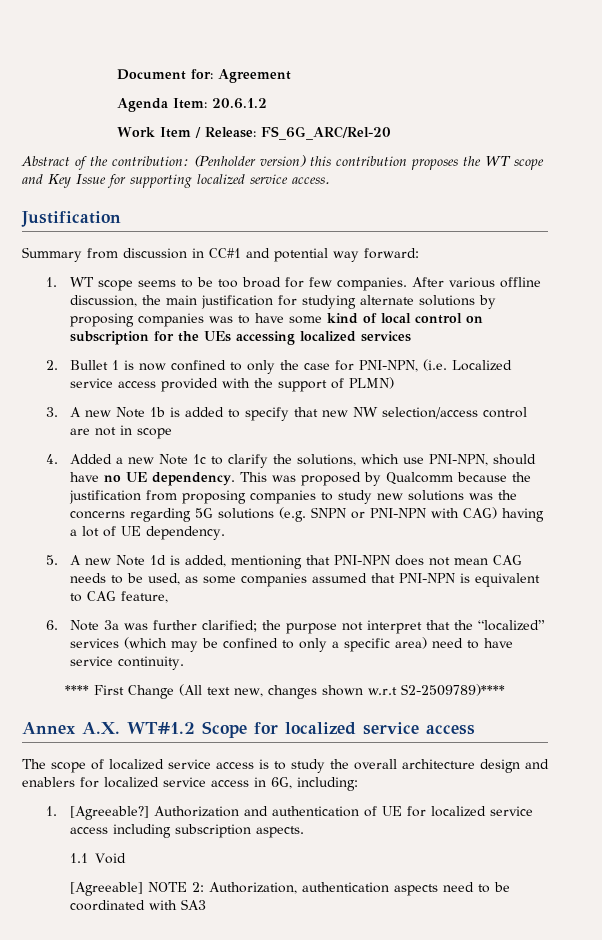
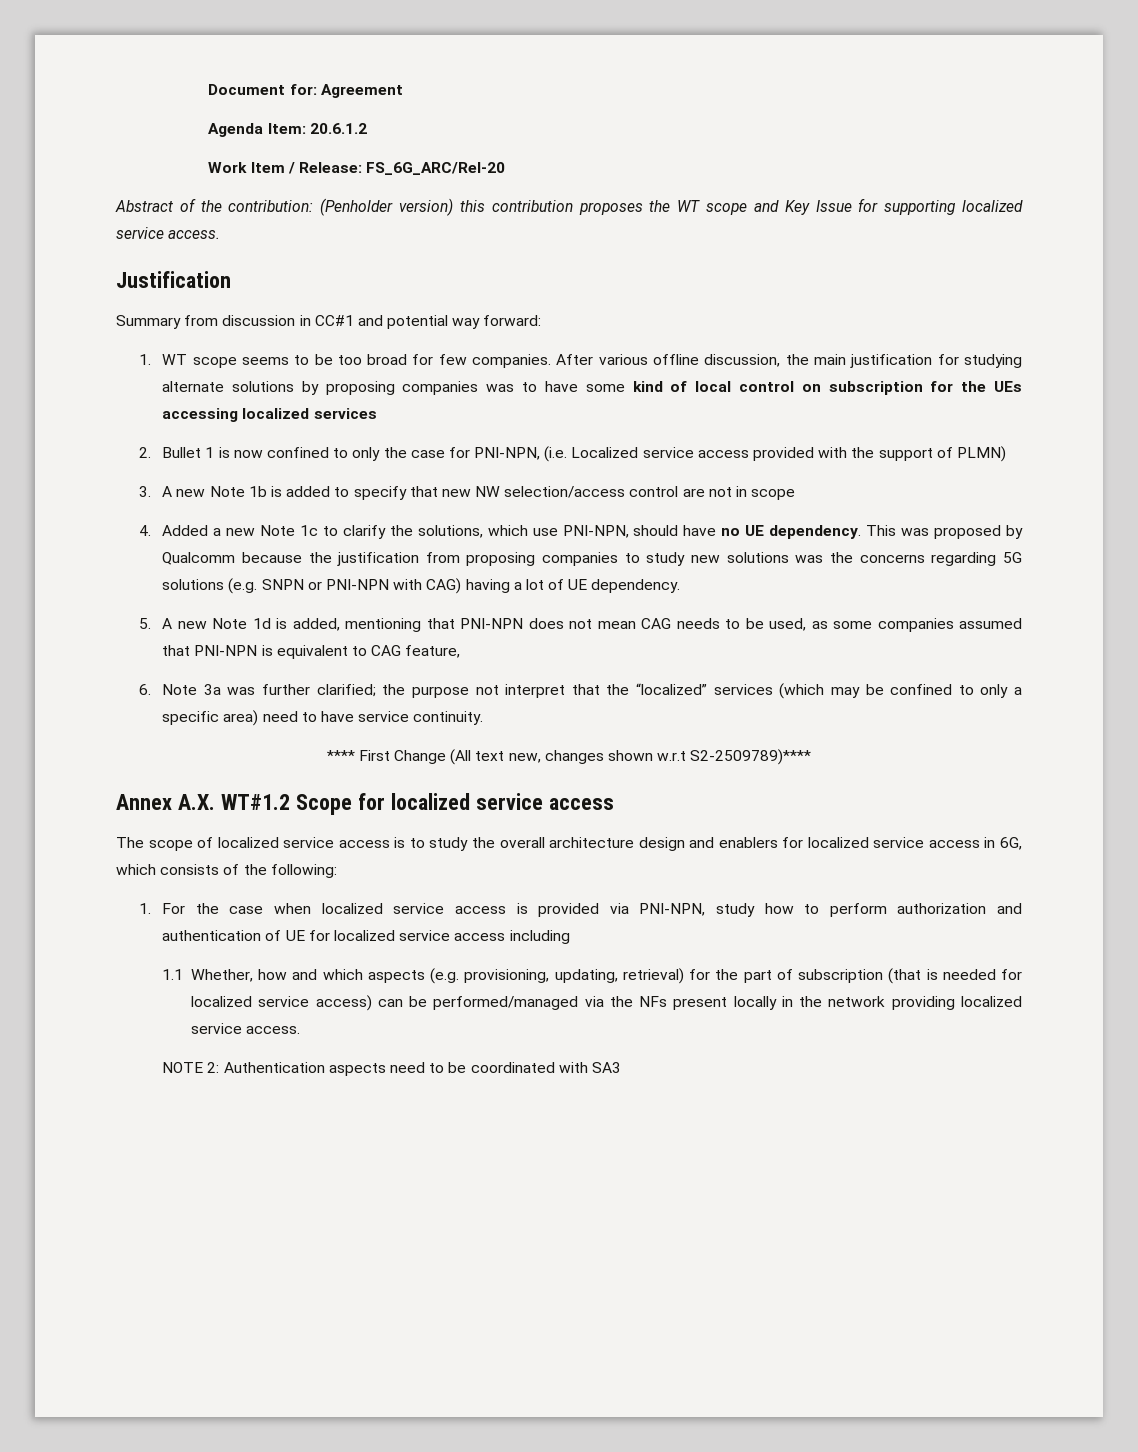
[297,777,358,791] [45,806,239,820] including: // 1. [Agreeable?] Authorization -> [116,864,337,878] [139,903,987,917] which consists of the following: // 1. For the case when localized service access is provided via PNI-NPN, study how to perform authorization
[174,824,304,838] subscription aspects. -> (570, 937) none
[94,853,126,864] [69,882,389,896] Void // [Agreeable] NOTE 2: Authorization, authentication -> [190,968,1023,984] [190,995,1022,1011] [190,1023,301,1034] [162,1062,325,1073] Whether, how and which aspects (e.g. provisioning, updating, retrieval) for the part of subscription (that is needed for localized service access) can be performed/managed via the NFs present locally in the network providing localized service access. // NOTE 2: Authentication

